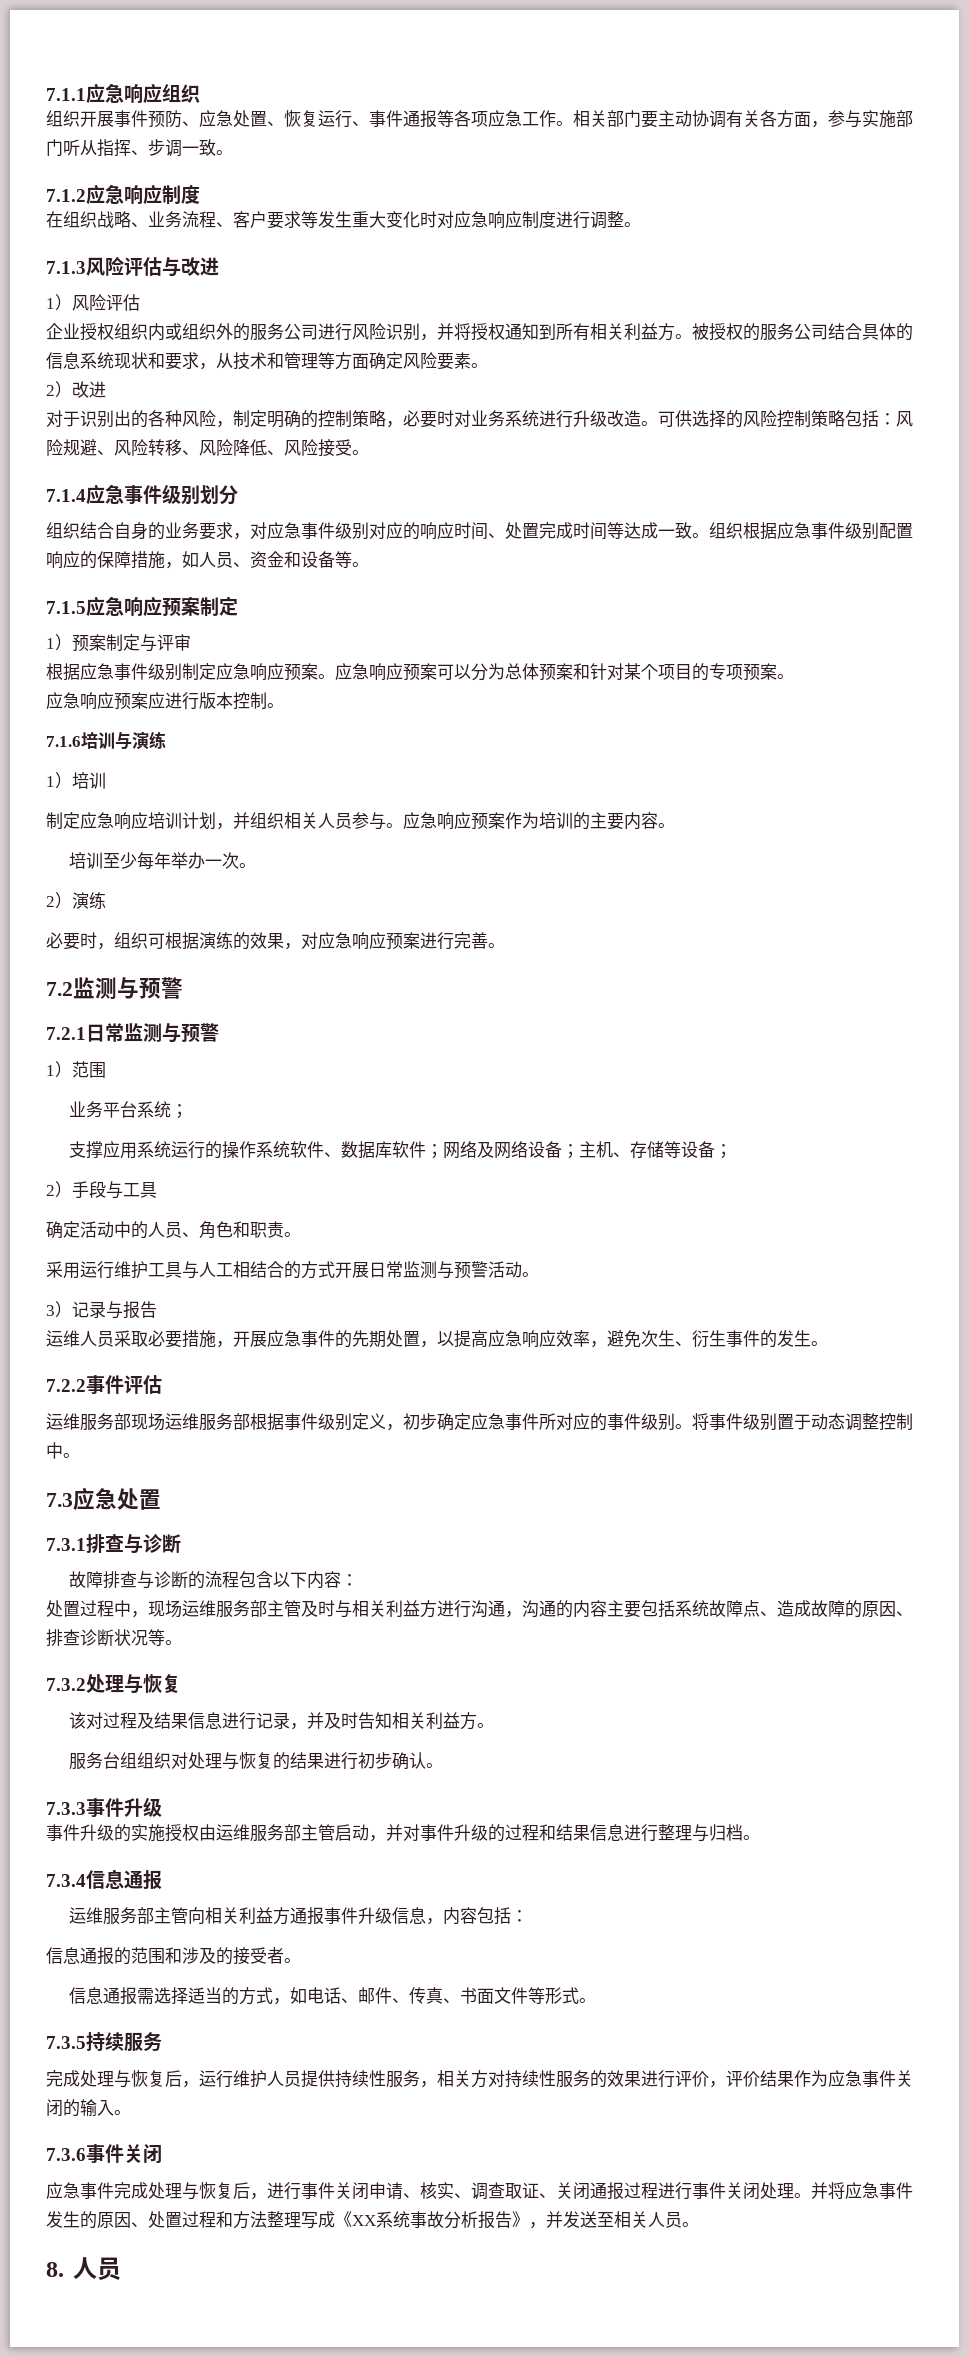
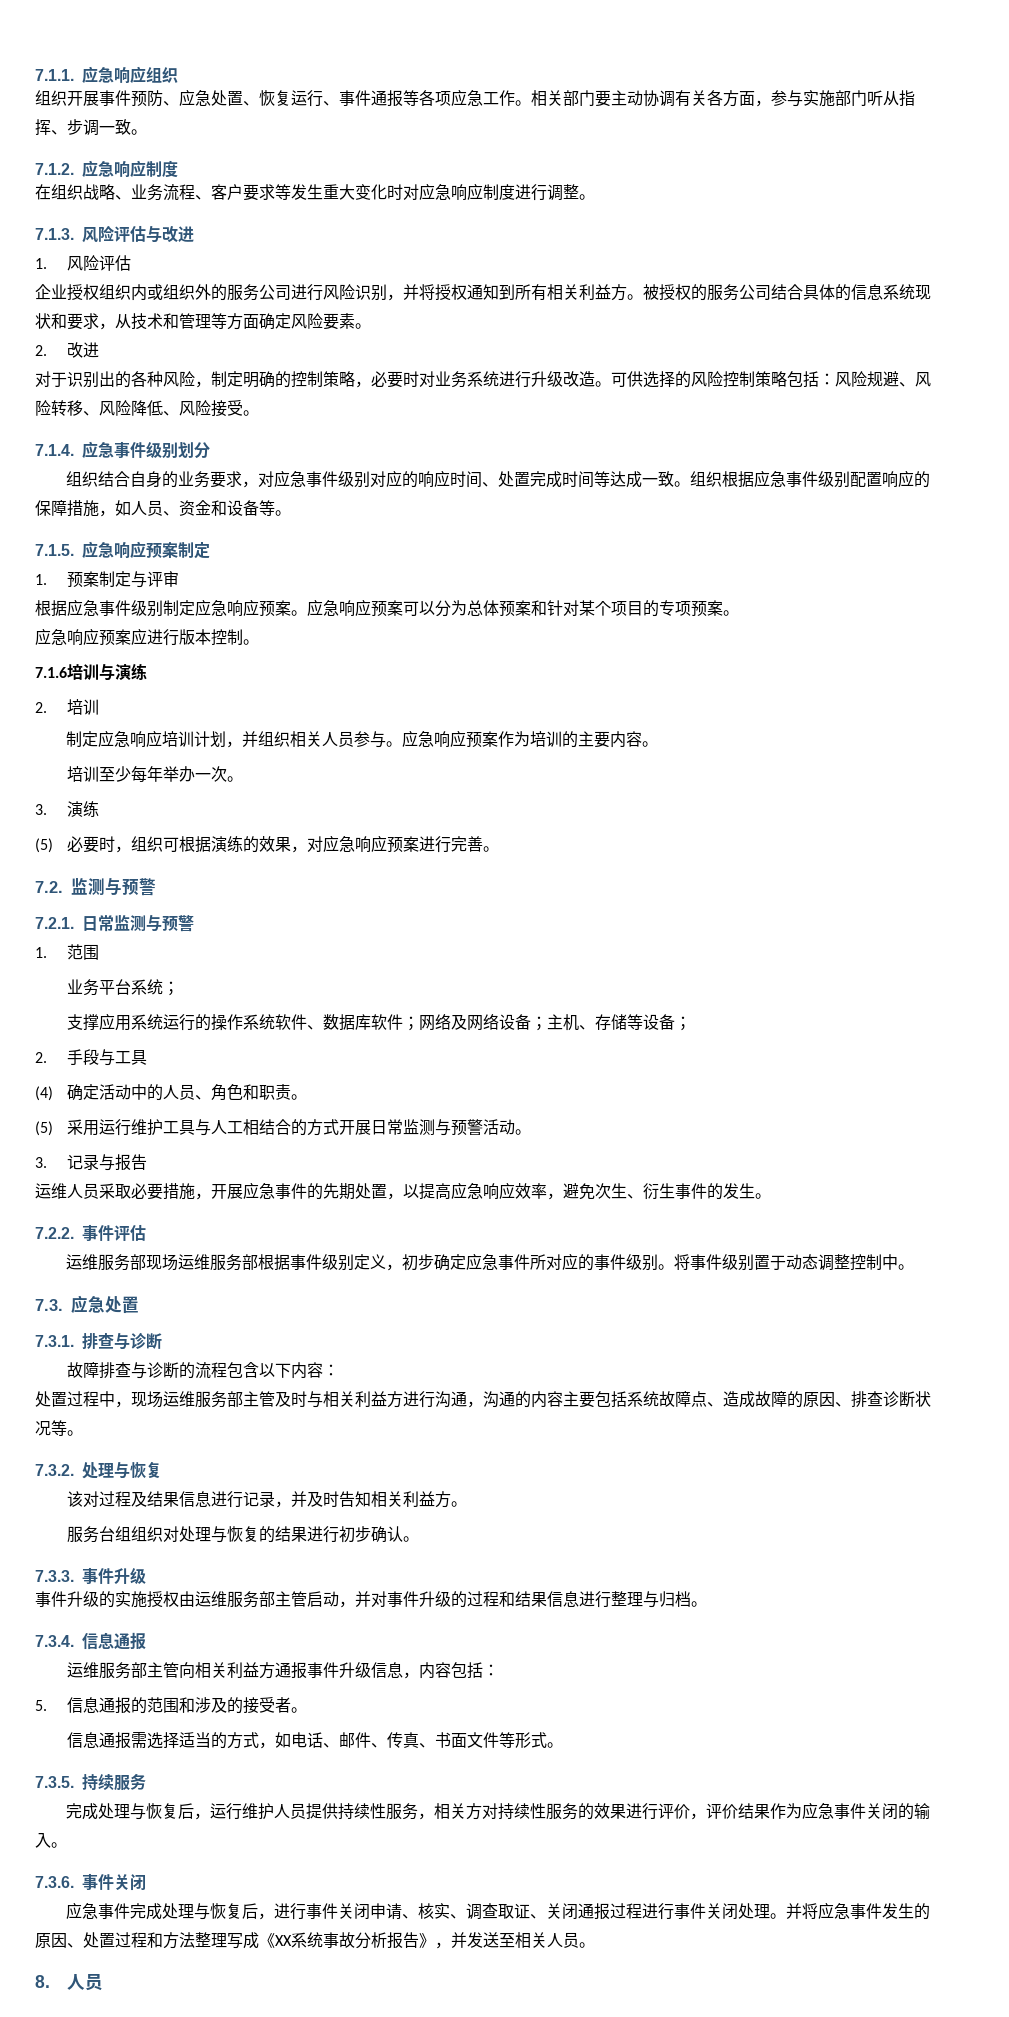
[46,88,86,101] 7.1.1 -> [35,69,74,81] 7.1.1.
[46,189,86,202] 7.1.2 -> [35,163,74,175] 7.1.2.
[46,261,86,274] 7.1.3 -> [35,228,74,240] 7.1.3.
[46,294,72,311] 1） -> [35,258,47,269] 1.
[46,381,72,398] 2） -> [35,345,47,356] 2.
[46,489,86,502] 7.1.4 -> [35,444,74,456] 7.1.4.
[46,601,86,614] 7.1.5 -> [35,544,74,556] 7.1.5.
[46,634,72,651] 1） -> [35,574,47,585] 1.
[46,772,72,789] 1） -> [35,702,47,713] 2.
[46,892,106,909] 2）演练 // -> [35,801,99,817] [35,838,53,853] 3.演练 // (5)
[46,977,183,999] [46,1027,86,1040] 7.2监测与预警 // 7.2.1 -> [35,877,156,896] [35,917,74,929] 7.2.监测与预警 // 7.2.1.
[46,1061,72,1078] 1） -> [35,947,47,958] 1.
[46,1181,72,1198] 2） -> [35,1052,47,1063] 2.
(157, 1190) none -> [35,1086,53,1101] (4)
(301, 1234) none -> [35,1121,53,1136] (5)
[46,1301,72,1318] 3） -> [35,1157,47,1168] 3.
[46,1379,86,1392] 7.2.2 -> [35,1227,74,1239] 7.2.2.
[46,1493,73,1507] 7.3 -> [35,1299,63,1311] 7.3.
[46,1538,86,1551] 7.3.1 -> [35,1335,74,1347] 7.3.1.
[46,1678,86,1691] 7.3.2 -> [35,1464,74,1476] 7.3.2.
[46,1802,86,1815] 7.3.3 -> [35,1570,74,1582] 7.3.3.
[46,1874,86,1887] 7.3.4 -> [35,1635,74,1647] 7.3.4.
(529, 1916) none -> [35,1700,47,1711] 5.
[46,2036,86,2049] 7.3.5 -> [35,1776,74,1788] 7.3.5.
[46,2148,86,2161] 7.3.6 -> [35,1876,74,1888] 7.3.6.

